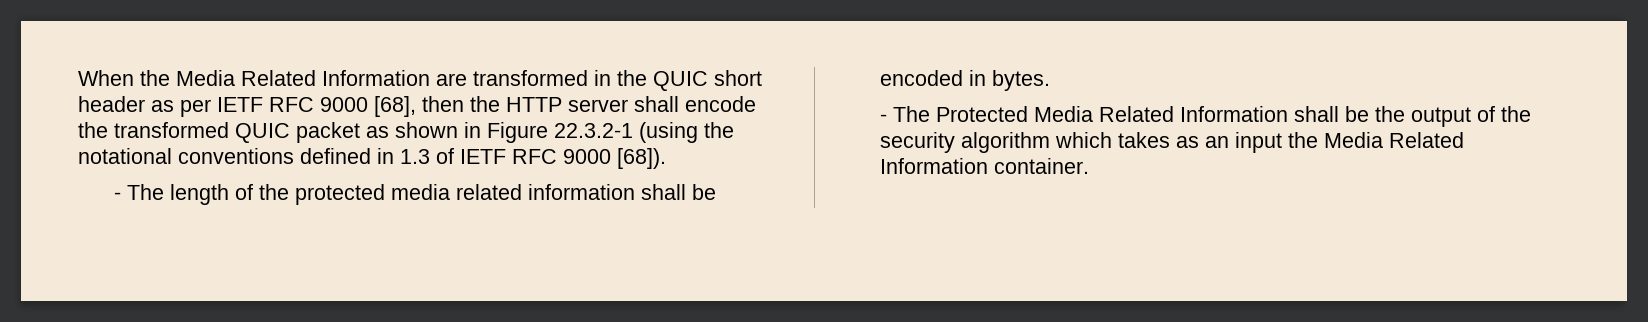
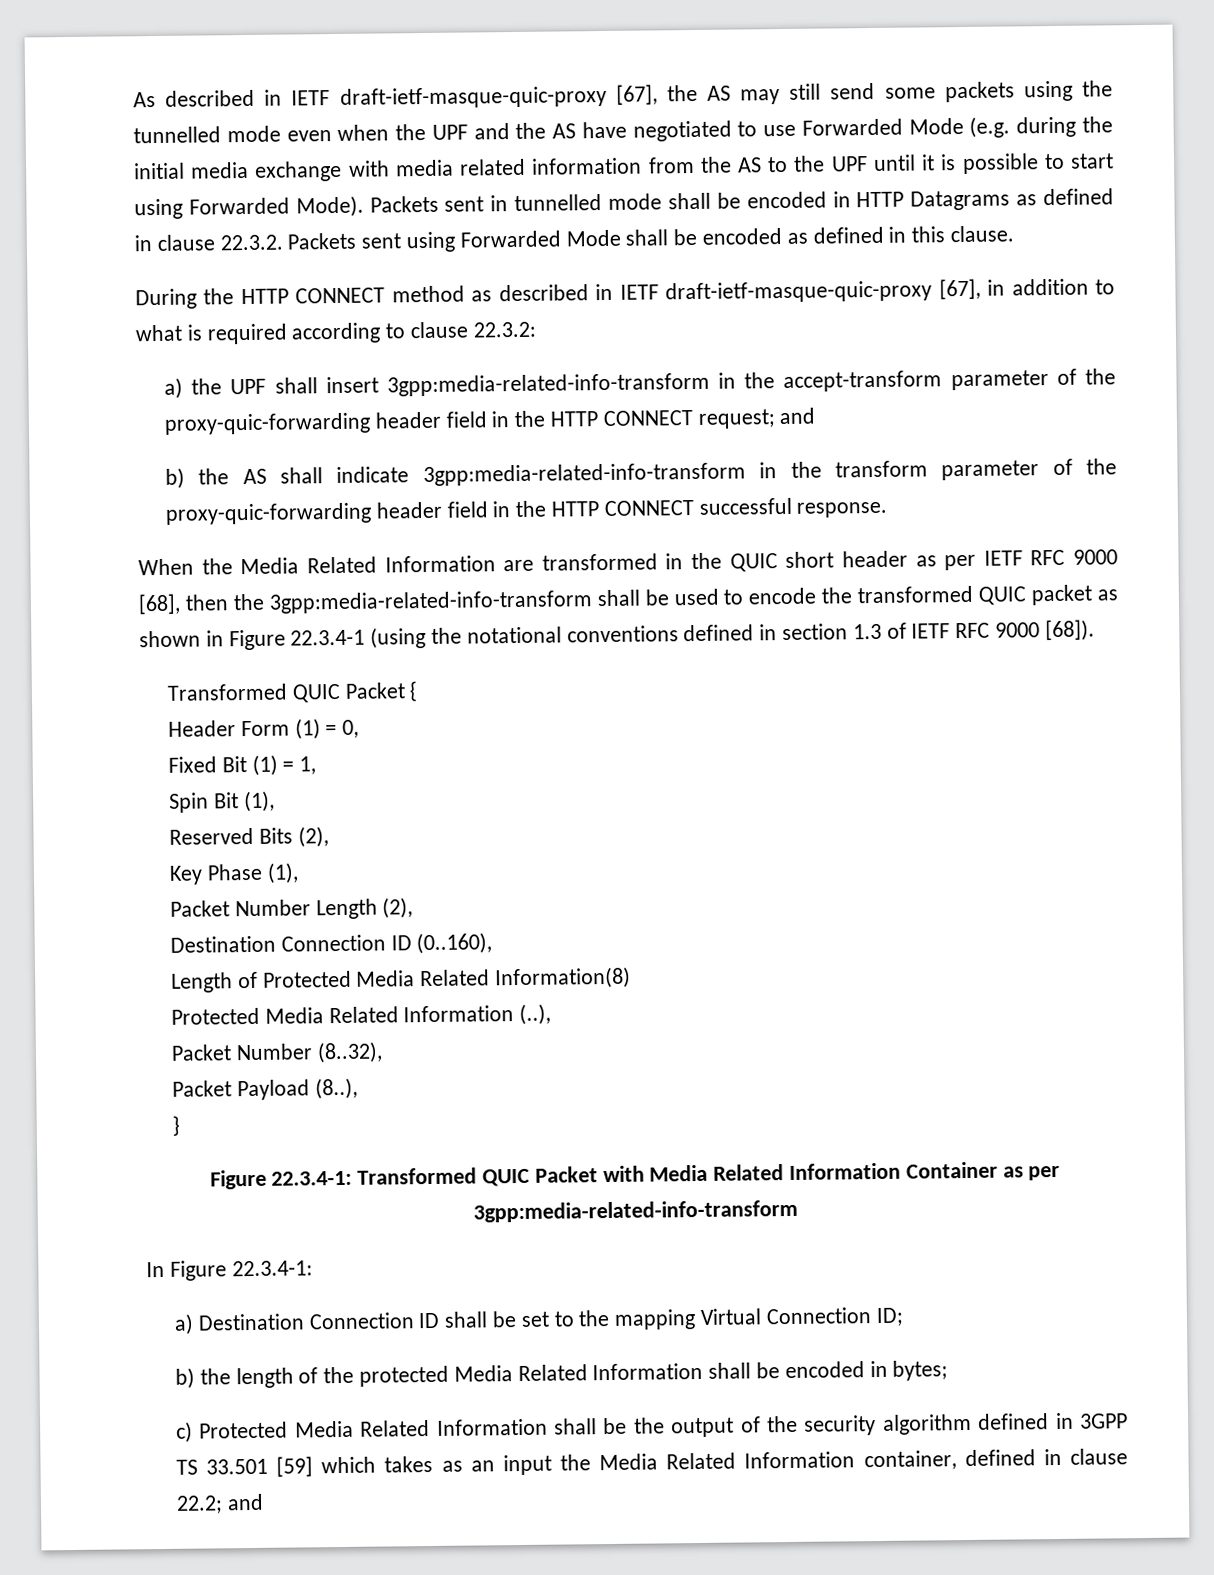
(78, 78) none -> [133,80,1113,109] [133,116,1113,144] [133,153,1114,182] [134,188,1114,220] [134,225,1015,253] [135,278,1115,310] [135,321,536,345] [163,368,1116,399] [163,407,816,435] [164,458,1117,489] [164,497,888,525] As described in IETF draft-ietf-masque-quic-proxy [67], the AS may still send some packets using the tunnelled mode even when the UPF and the AS have negotiated to use Forwarded Mode (e.g. during the initial media exchange with media related information from the AS to the UPF until it is possible to start using Forwarded Mode). Packets sent in tunnelled mode shall be encoded in HTTP Datagrams as defined in clause 22.3.2. Packets sent using Forwarded Mode shall be encoded as defined in this clause. // During the HTTP CONNECT method as described in IETF draft-ietf-masque-quic-proxy [67], in addition to what is required according to clause 22.3.2: // a) the UPF shall insert 3gpp:media-related-info-transform in the accept-transform parameter of the proxy-quic-forwarding header field in the HTTP CONNECT request; and // b) the AS shall indicate 3gpp:media-related-info-transform in the transform parameter of the proxy-quic-forwarding header field in the HTTP CONNECT successful response. //
[506,96,679,112] HTTP server shall -> [268,588,744,614] 3gpp:media-related-info-transform shall be used to
[554,123,633,138] 22.3.2-1 -> [290,629,366,646] 22.3.4-1
(394, 156) none -> [782,623,849,641] section
[113,184,164,200] - The -> [166,681,419,703] [167,718,360,740] [167,754,317,776] [168,790,275,813] [168,826,329,848] [168,862,299,885] [169,897,414,920] [169,932,493,955] [170,966,631,993] [170,1003,552,1025] [170,1041,383,1064] [171,1077,358,1101] [171,1115,180,1136] [209,1161,1061,1190] [472,1199,798,1223] [146,1260,313,1281] [173,1307,904,1335] [174,1367,231,1389] Transformed QUIC Packet { // Header Form (1) = 0, // Fixed Bit (1) = 1, // Spin Bit (1), // Reserved Bits (2), // Key Phase (1), // Packet Number Length (2), // Destination Connection ID (0..160), // Length of Protected Media Related Information(8) // Protected Media Related Information (..), // Packet Number (8..32), // Packet Payload (8..), // } // Figure 22.3.4-1: Transformed QUIC Packet with Media Related Information Container as per 3gpp:media-related-info-transform // In Figure 22.3.4-1: // a) Destination Connection ID shall be set to the mapping Virtual Connection ID; // b) the
[390,184,716,200] [879,70,1050,91] [879,106,930,122] media related information shall be encoded in bytes. // - The -> [453,1360,949,1382] [175,1421,193,1443] Media Related Information shall be encoded in bytes; // c)
(1050, 142) none -> [978,1412,1129,1430] [175,1456,314,1477] defined in 3GPP TS 33.501 [59]
[993,158,1089,174] container. -> [863,1448,1128,1471] [175,1493,264,1514] container, defined in clause 22.2; and

